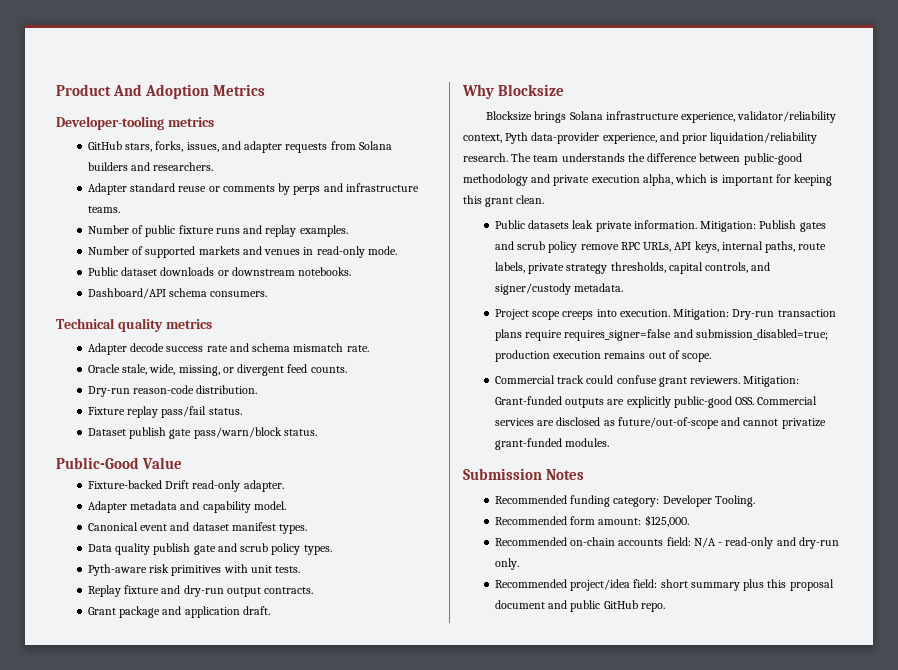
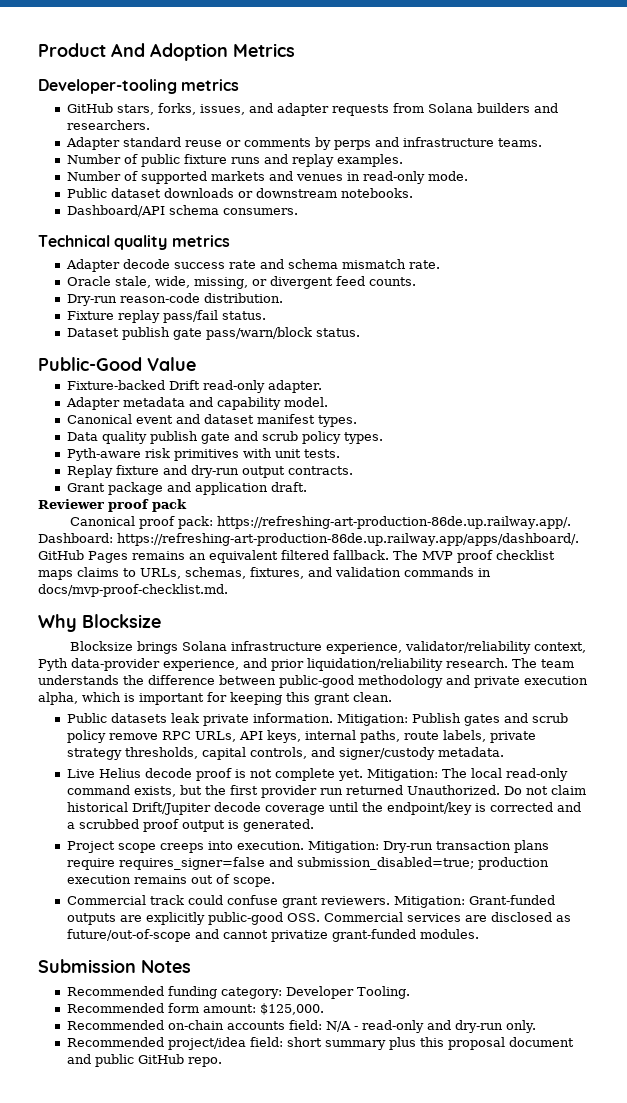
(270, 610) none -> [38,499,187,512] [69,516,571,529] [38,533,579,546] [38,550,555,563] [38,567,491,580] [38,584,228,597] // Reviewer proof pack // Canonical proof pack: https://refreshing-art-production-86de.up.railway.app/. Dashboard: https://refreshing-art-production-86de.up.railway.app/apps/dashboard/. GitHub Pages remains an equivalent filtered fallback. The MVP proof checklist maps claims to URLs, schemas, fixtures, and validation commands in docs/mvp-proof-checklist.md.
(624, 287) none -> [66,768,568,781] [66,785,586,798] [66,802,581,815] [66,819,314,832] // Live Helius decode proof is not complete yet. Mitigation: The local read-only command exists, but the first provider run returned Unauthorized. Do not claim historical Drift/Jupiter decode coverage until the endpoint/key is corrected and a scrubbed proof output is generated.

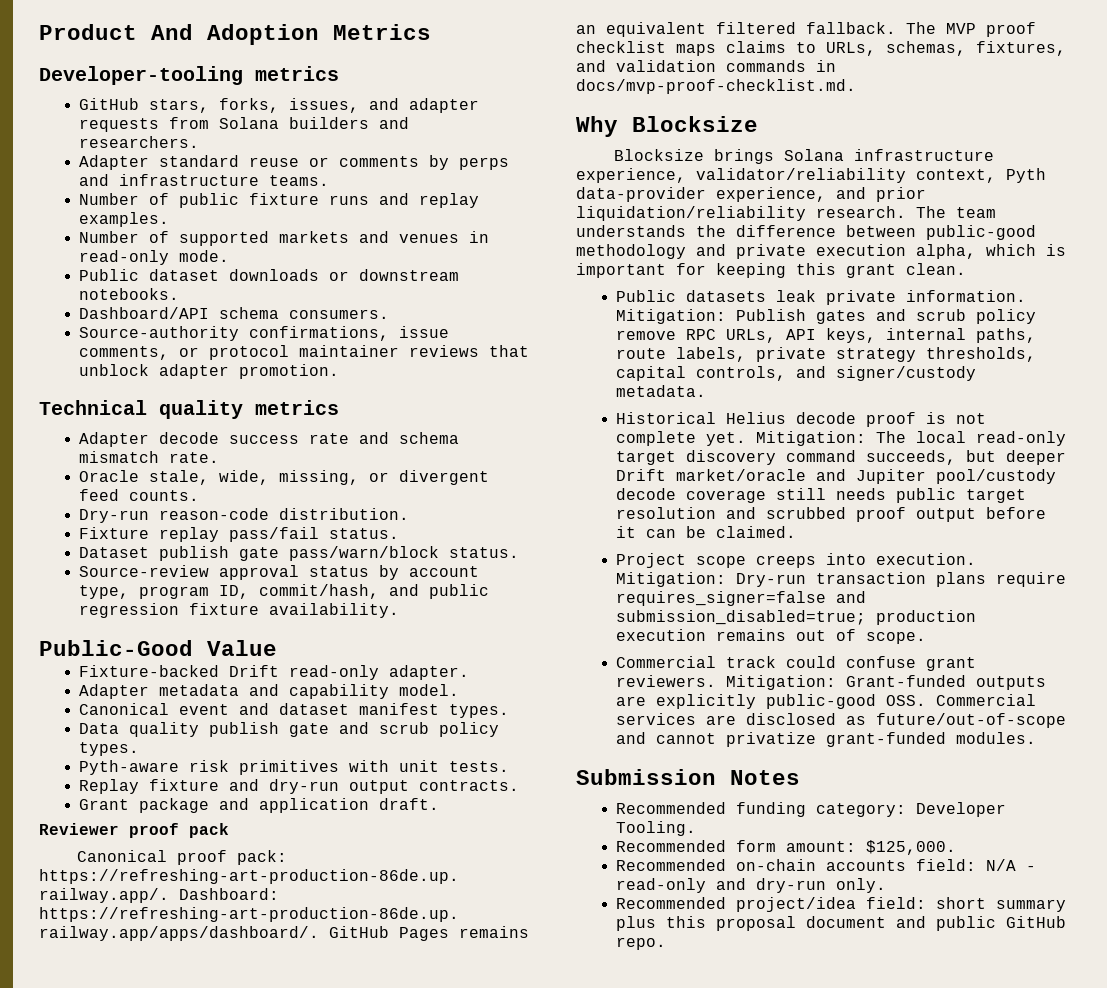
(298, 211) none -> [79,326,450,341] [79,345,530,360] [79,364,340,379] // Source-authority confirmations, issue comments, or protocol maintainer reviews that unblock adapter promotion.
(360, 332) none -> [79,565,480,580] [79,584,490,599] [79,603,400,618] // Source-review approval status by account type, program ID, commit/hash, and public regression fixture availability.
[66,769,95,778] Live -> [616,412,717,424] Historical
[66,785,586,798] [66,802,581,815] [66,819,314,832] command exists, but the first provider run returned Unauthorized. Do not claim historical Drift/Jupiter decode coverage until the endpoint/key is corrected and a scrubbed proof output is generated. -> [616,450,1067,465] [616,469,1057,484] [616,488,1027,503] [616,507,1047,522] [616,526,797,538] target discovery command succeeds, but deeper Drift market/oracle and Jupiter pool/custody decode coverage still needs public target resolution and scrubbed proof output before it can be claimed.

